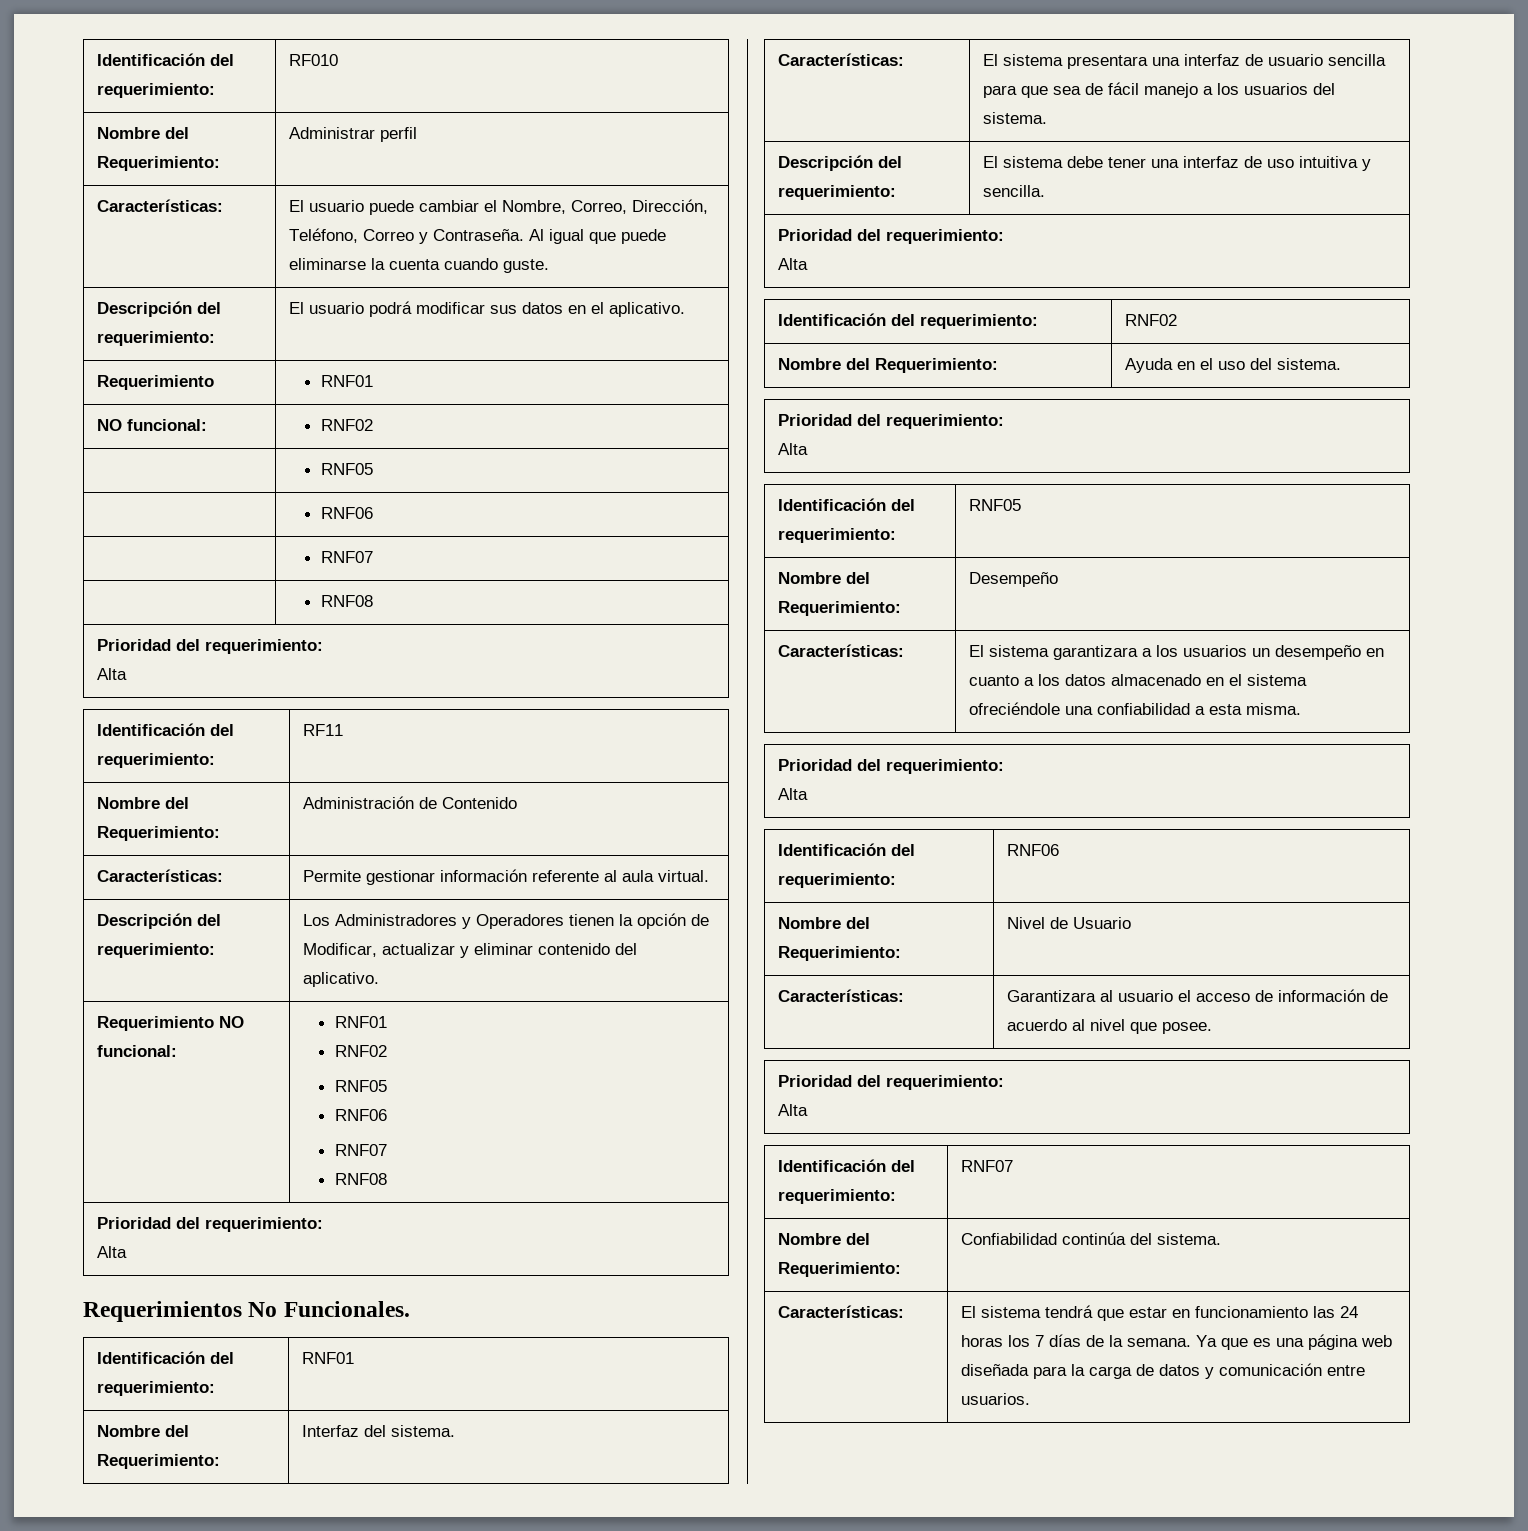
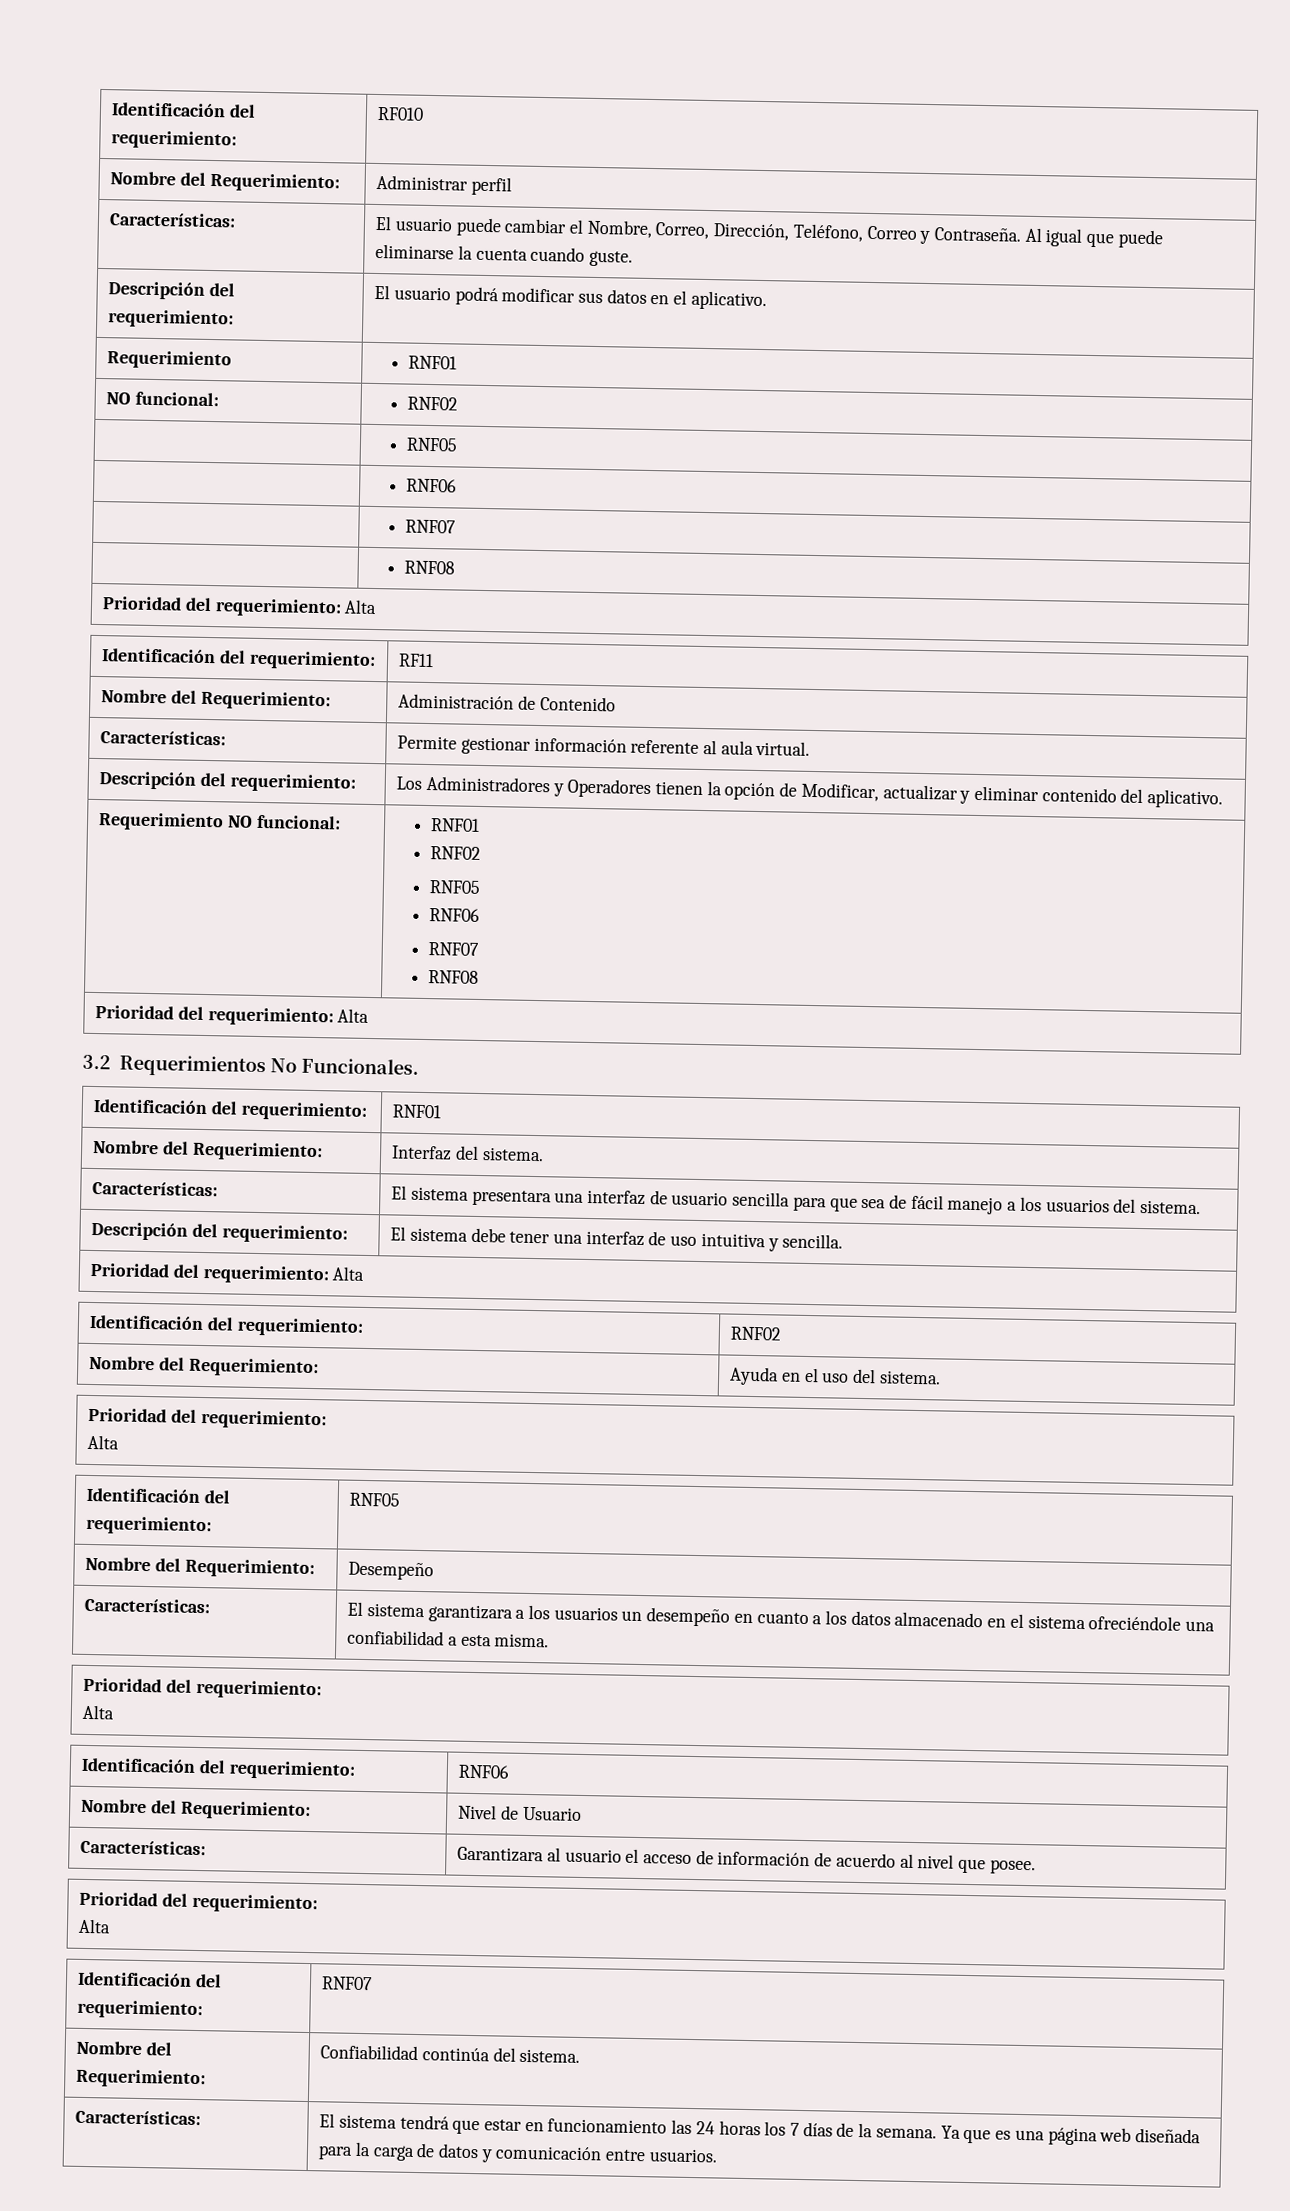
(323, 646) // -> (342, 608) none
[96,1246,127,1258] // Alta // -> [337,1008,370,1023] [82,1054,111,1070] Alta // 3.2
(1004, 236) // -> (330, 1275) none

